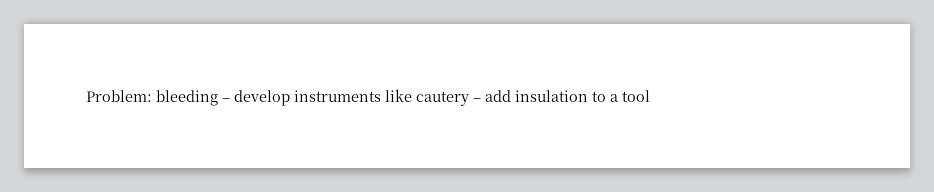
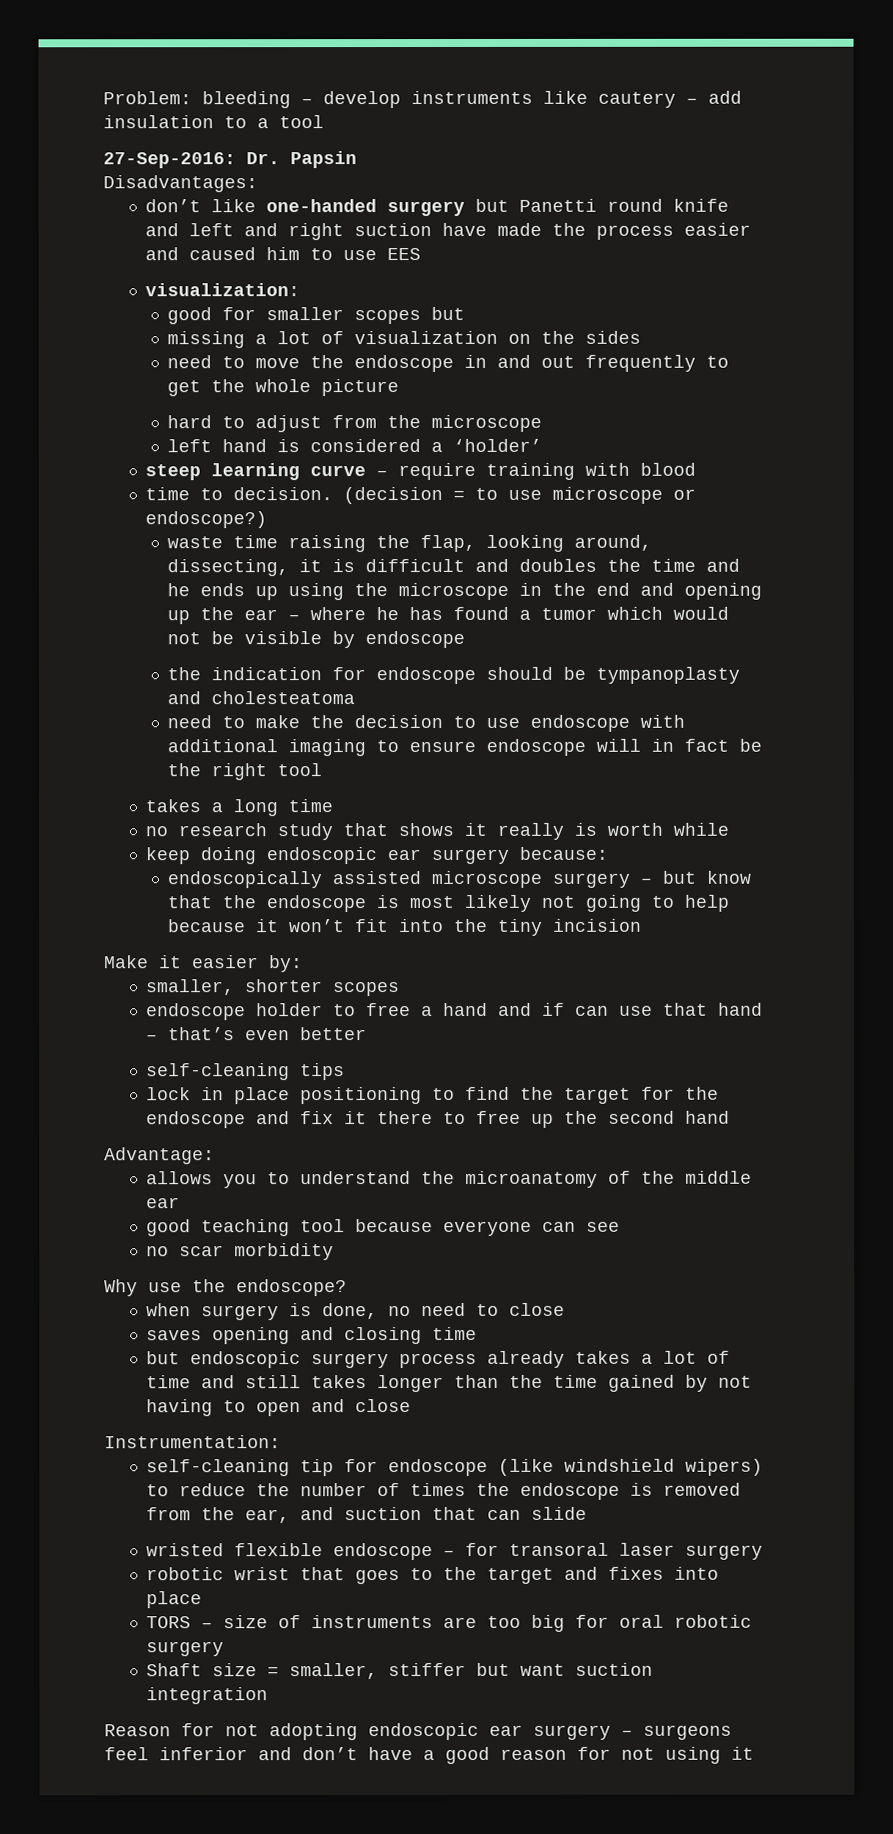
(650, 96) none -> [103,151,357,169] [103,175,258,193] [144,198,729,217] [144,222,751,241] [144,247,421,261] [144,283,300,297] [166,306,465,325] [166,330,641,349] [166,354,729,373] [166,379,399,397] [166,414,542,433] [166,438,542,453] [144,462,696,481] [144,486,696,505] [144,511,267,529] [166,534,652,553] [166,558,740,577] [166,582,762,601] [166,606,729,625] [166,630,465,649] [166,666,740,685] [166,691,355,705] [166,714,685,732] [166,738,762,757] [166,763,322,781] [144,799,333,817] [144,822,729,841] [144,846,608,865] [166,870,751,889] [166,894,729,913] [167,918,642,936] [104,955,303,973] [145,979,400,997] [145,1002,763,1021] [145,1027,367,1041] [145,1063,345,1081] [145,1086,719,1105] [145,1110,730,1129] [104,1147,215,1165] [145,1170,752,1189] [145,1197,180,1209] [145,1219,620,1237] [145,1243,334,1261] [104,1279,347,1297] [145,1302,565,1321] [145,1326,477,1345] [145,1350,730,1369] [145,1374,752,1393] [145,1399,411,1417] [104,1435,281,1449] [145,1458,763,1477] [145,1482,741,1500] [145,1506,587,1524] [145,1542,763,1561] [145,1566,719,1585] [145,1591,202,1609] [145,1614,752,1632] [145,1641,224,1657] [145,1662,653,1680] [145,1687,268,1705] [104,1722,732,1741] [104,1746,754,1765] // 27-Sep-2016: Dr. Papsin // Disadvantages: // don’t like one-handed surgery but Panetti round knife and left and right suction have made the process easier and caused him to use EES // visualization: // good for smaller scopes but // missing a lot of visualization on the sides // need to move the endoscope in and out frequently to get the whole picture // hard to adjust from the microscope // left hand is considered a ‘holder’ // steep learning curve – require training with blood // time to decision. (decision = to use microscope or endoscope?) // waste time raising the flap, looking around, dissecting, it is difficult and doubles the time and he ends up using the microscope in the end and opening up the ear – where he has found a tumor which would not be visible by endoscope // the indication for endoscope should be tympanoplasty and cholesteatoma // need to make the decision to use endoscope with additional imaging to ensure endoscope will in fact be the right tool // takes a long time // no research study that shows it really is worth while // keep doing endoscopic ear surgery because: // endoscopically assisted microscope surgery – but know that the endoscope is most likely not going to help because it won’t fit into the tiny incision // Make it easier by: // smaller, shorter scopes // endoscope holder to free a hand and if can use that hand – that’s even better // self-cleaning tips // lock in place positioning to find the target for the endoscope and fix it there to free up the second hand // Advantage: // allows you to understand the microanatomy of the middle ear // good teaching tool because everyone can see // no scar morbidity // Why use the endoscope? // when surgery is done, no need to close // saves opening and closing time // but endoscopic surgery process already takes a lot of time and still takes longer than the time gained by not having to open and close // Instrumentation: // self-cleaning tip for endoscope (like windshield wipers) to reduce the number of times the endoscope is removed from the ear, and suction that can slide // wristed flexible endoscope – for transoral laser surgery // robotic wrist that goes to the target and fixes into place // TORS – size of instruments are too big for oral robotic surgery // Shaft size = smaller, stiffer but want suction integration // Reason for not adopting endoscopic ear surgery – surgeons feel inferior and don’t have a good reason for not using it

